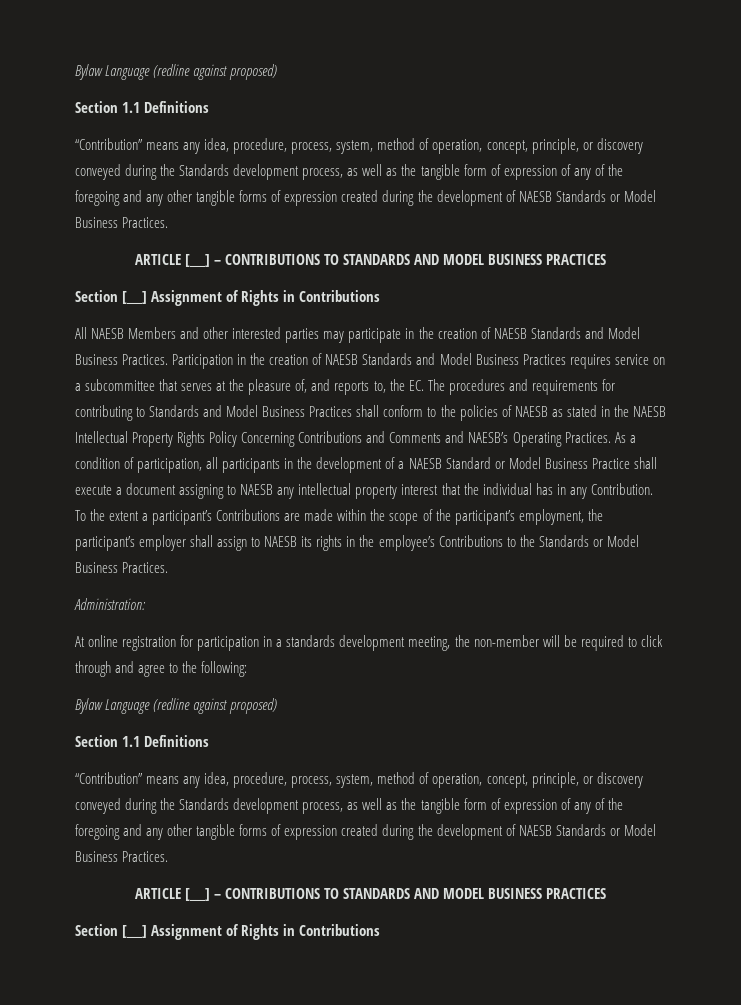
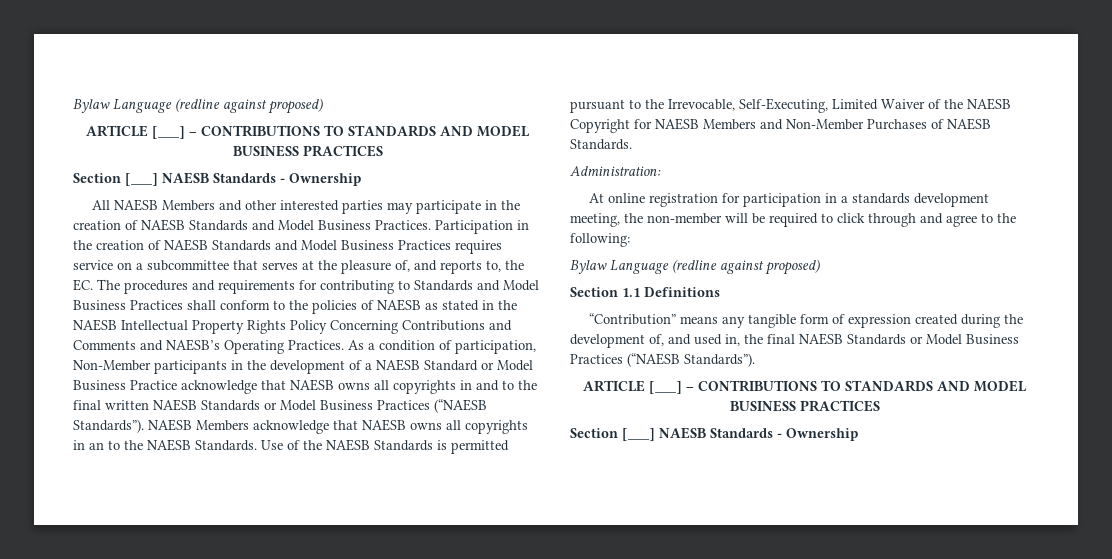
[75,64,278,80] [75,101,210,113] [75,138,643,154] [75,164,623,180] [75,190,656,206] [75,217,169,228] Bylaw Language (redline against proposed) // Section 1.1 Definitions // “Contribution” means any idea, procedure, process, system, method of operation, concept, principle, or discovery conveyed during the Standards development process, as well as the tangible form of expression of any of the foregoing and any other tangible forms of expression created during the development of NAESB Standards or Model Business Practices. -> [73,98,323,114] Bylaw Language (redline against proposed)
[151,290,381,306] Assignment of Rights in Contributions -> [162,172,361,186] NAESB Standards - Ownership
[206,457,219,469] all -> [73,360,151,371] Non-Member
[633,457,657,469] [75,483,653,499] [75,509,603,525] [75,535,639,551] [75,562,169,573] shall execute a document assigning to NAESB any intellectual property interest that the individual has in any Contribution. To the extent a participant’s Contributions are made within the scope of the participant’s employment, the participant’s employer shall assign to NAESB its rights in the employee’s Contributions to the Standards or Model Business Practices. -> [181,379,537,394] [73,399,487,413] [73,419,528,434] [73,439,509,454] [570,98,1011,113] [570,118,991,133] [570,139,632,150] acknowledge that NAESB owns all copyrights in and to the final written NAESB Standards or Model Business Practices (“NAESB Standards”). NAESB Members acknowledge that NAESB owns all copyrights in an to the NAESB Standards. Use of the NAESB Standards is permitted pursuant to the Irrevocable, Self-Executing, Limited Waiver of the NAESB Copyright for NAESB Members and Non-Member Purchases of NAESB Standards.
[204,772,643,788] [75,798,623,814] [75,824,656,840] [75,851,169,862] idea, procedure, process, system, method of operation, concept, principle, or discovery conveyed during the Standards development process, as well as the tangible form of expression of any of the foregoing and any other tangible forms of expression created during the development of NAESB Standards or Model Business Practices. -> [748,314,1024,328] [570,333,1019,348] [570,353,755,367] tangible form of expression created during the development of, and used in, the final NAESB Standards or Model Business Practices (“NAESB Standards”).
[151,924,381,940] Assignment of Rights in Contributions -> [659,427,858,441] NAESB Standards - Ownership

